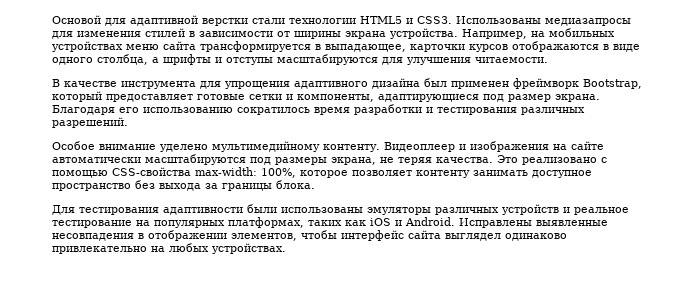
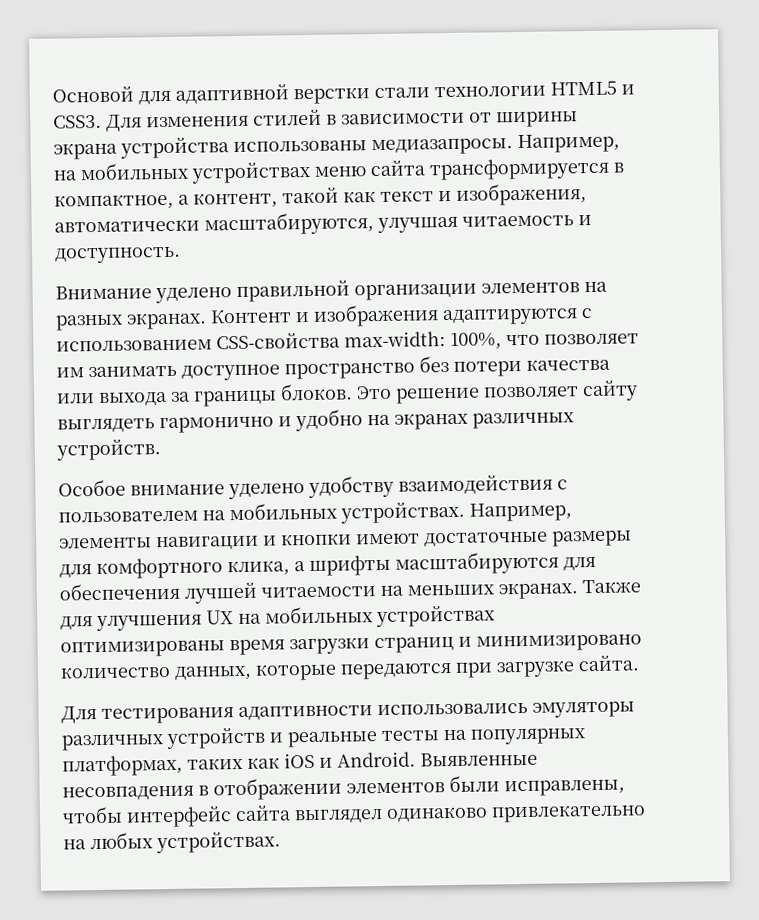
[456,16,631,26] [52,31,73,39] Использованы медиазапросы для -> [106,114,142,132] Для
[390,28,458,39] устройства. -> [120,137,513,159] устройства использованы медиазапросы.
[325,41,640,52] [52,54,548,65] [52,78,642,89] [52,91,600,102] [52,104,585,115] [52,117,128,128] [52,141,604,152] [52,154,607,165] [52,167,592,178] [52,180,315,191] выпадающее, карточки курсов отображаются в виде одного столбца, а шрифты и отступы масштабируются для улучшения читаемости. // В качестве инструмента для упрощения адаптивного дизайна был применен фреймворк Bootstrap, который предоставляет готовые сетки и компоненты, адаптирующиеся под размер экрана. Благодаря его использованию сократилось время разработки и тестирования различных разрешений. // Особое внимание уделено мультимедийному контенту. Видеоплеер и изображения на сайте автоматически масштабируются под размеры экрана, не теряя качества. Это реализовано с помощью CSS-свойства max-width: 100%, которое позволяет контенту занимать доступное пространство без выхода за границы блока. -> [54,183,587,211] [54,212,592,236] [54,246,181,264] [55,280,607,304] [55,304,593,331] [56,331,639,352] [56,356,610,381] [57,380,638,407] [57,409,574,434] [56,439,161,461] [58,474,568,500] [58,501,572,524] [59,530,632,551] [59,551,596,580] [59,579,641,604] [60,605,495,632] [60,634,642,658] [60,655,639,681] компактное, а контент, такой как текст и изображения, автоматически масштабируются, улучшая читаемость и доступность. // Внимание уделено правильной организации элементов на разных экранах. Контент и изображения адаптируются с использованием CSS-свойства max-width: 100%, что позволяет им занимать доступное пространство без потери качества или выхода за границы блоков. Это решение позволяет сайту выглядеть гармонично и удобно на экранах различных устройств. // Особое внимание уделено удобству взаимодействия с пользователем на мобильных устройствах. Например, элементы навигации и кнопки имеют достаточные размеры для комфортного клика, а шрифты масштабируются для обеспечения лучшей читаемости на меньших экранах. Также для улучшения UX на мобильных устройствах оптимизированы время загрузки страниц и минимизировано количество данных, которые передаются при загрузке сайта.
[247,204,363,213] были использованы -> [377,702,528,716] использовались
[574,207,629,215] [52,220,132,228] реальное тестирование -> [287,730,439,748] реальные тесты
[459,218,608,228] Исправлены выявленные -> [420,751,538,767] Выявленные
[231,233,297,241] элементов, -> [346,775,625,797] элементов были исправлены,

